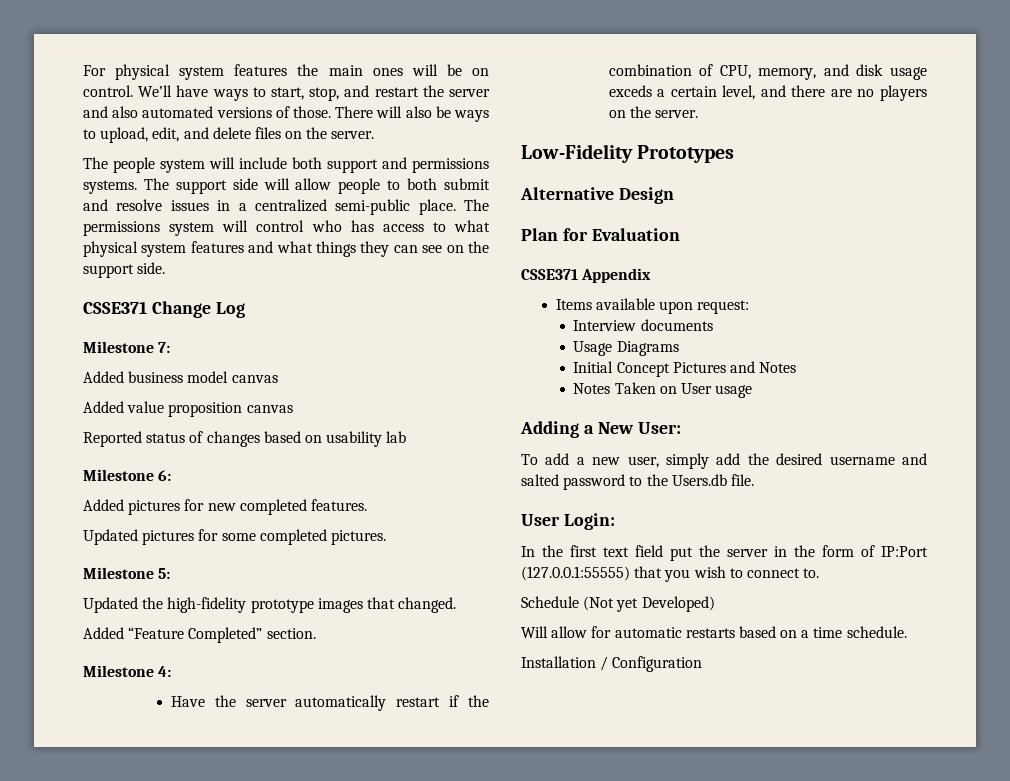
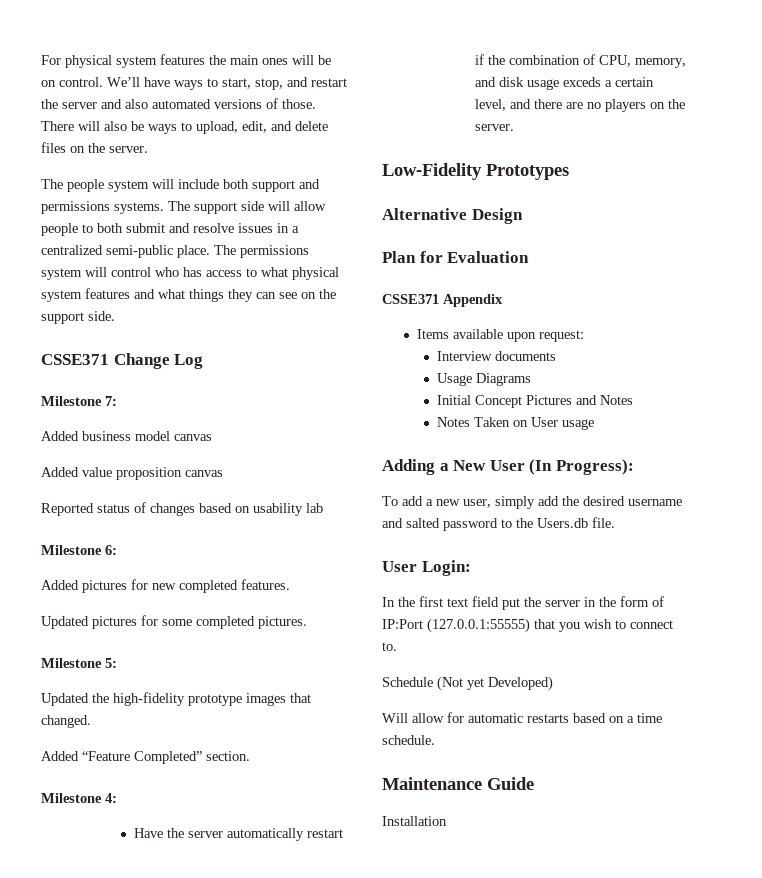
[637,422,681,434] User: -> [489,459,634,475] User (In Progress):
(907, 632) none -> [382,777,534,790] // Maintenance Guide
[600,656,703,672] / Configuration -> (447, 821) none

